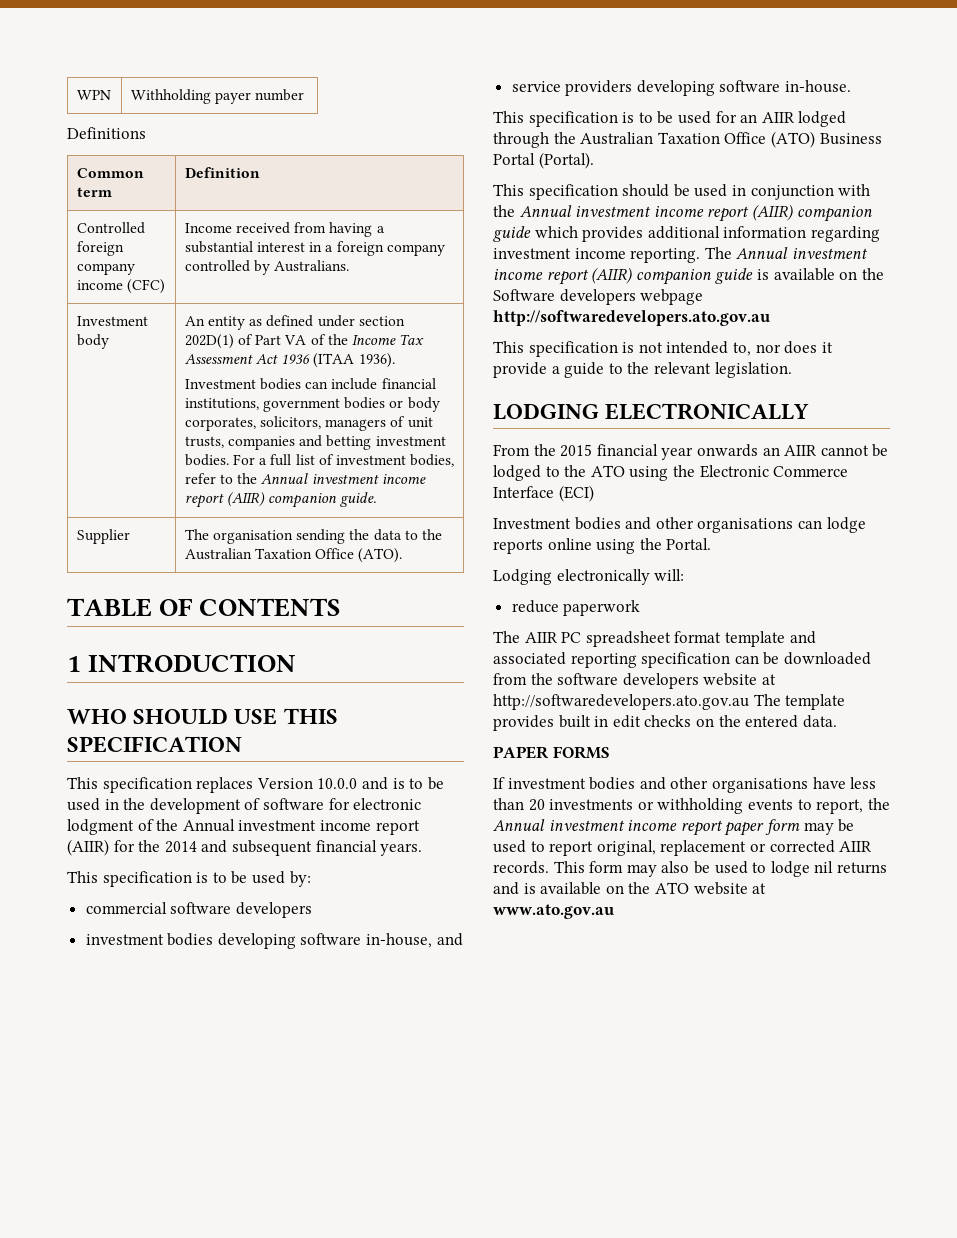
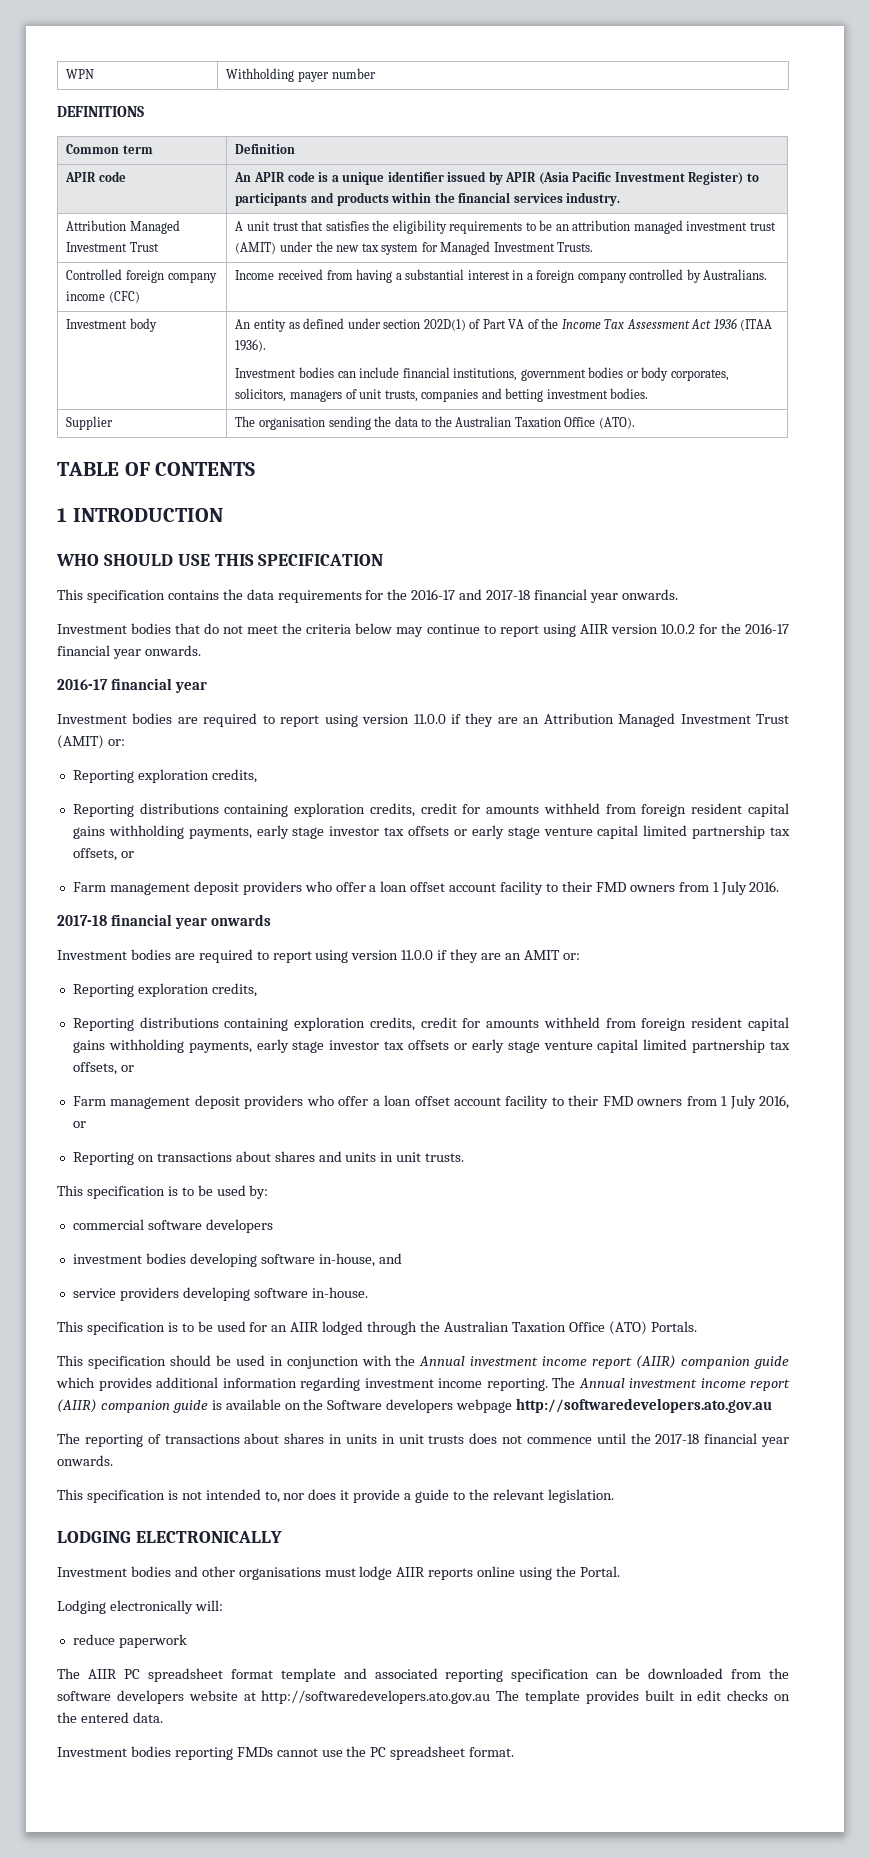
[67,127,146,139] Definitions -> [57,106,144,117] DEFINITIONS
(260, 172) none -> [65,171,126,182] [234,171,759,185] [235,192,621,206] [66,220,180,234] [66,242,159,252] [235,220,776,234] [235,241,594,255] // APIR code | An APIR code is a unique identifier issued by APIR (Asia Pacific Investment Register) to participants and products within the financial services industry. // Attribution Managed Investment Trust | A unit trust that satisfies the eligibility requirements to be an attribution managed investment trust (AMIT) under the new tax system for Managed Investment Trusts.
[232,454,455,467] [184,473,426,484] [184,492,377,508] For a full list of investment bodies, refer to the Annual investment income report (AIIR) companion guide. -> (649, 393) none
[196,777,444,793] [67,798,422,814] [67,819,420,835] [67,839,423,856] replaces Version 10.0.0 and is to be used in the development of software for electronic lodgment of the Annual investment income report (AIIR) for the 2014 and subsequent financial years. -> [167,589,678,603] [57,623,789,637] [57,645,201,659] [57,678,207,693] [57,713,789,727] [57,735,125,749] [72,769,257,783] [72,803,789,817] [72,825,790,839] [72,848,134,861] [72,881,780,895] [57,914,271,929] [57,949,580,963] [72,983,257,997] [72,1017,789,1031] [72,1039,790,1053] [72,1062,134,1075] [72,1095,789,1109] [72,1121,86,1128] [72,1151,465,1165] contains the data requirements for the 2016-17 and 2017-18 financial year onwards. // Investment bodies that do not meet the criteria below may continue to report using AIIR version 10.0.2 for the 2016-17 financial year onwards. // 2016-17 financial year // Investment bodies are required to report using version 11.0.0 if they are an Attribution Managed Investment Trust (AMIT) or: // Reporting exploration credits, // Reporting distributions containing exploration credits, credit for amounts withheld from foreign resident capital gains withholding payments, early stage investor tax offsets or early stage venture capital limited partnership tax offsets, or // Farm management deposit providers who offer a loan offset account facility to their FMD owners from 1 July 2016. // 2017-18 financial year onwards // Investment bodies are required to report using version 11.0.0 if they are an AMIT or: // Reporting exploration credits, // Reporting distributions containing exploration credits, credit for amounts withheld from foreign resident capital gains withholding payments, early stage investor tax offsets or early stage venture capital limited partnership tax offsets, or // Farm management deposit providers who offer a loan offset account facility to their FMD owners from 1 July 2016, or // Reporting on transactions about shares and units in unit trusts.
[819,133,882,145] [493,152,594,169] Business Portal (Portal). -> [650,1321,697,1332] Portals.
(770, 318) none -> [57,1433,790,1447] [57,1455,113,1466] // The reporting of transactions about shares in units in unit trusts does not commence until the 2017-18 financial year onwards.
[493,444,889,460] [493,465,849,481] [493,485,594,502] // From the 2015 financial year onwards an AIIR cannot be lodged to the ATO using the Electronic Commerce Interface (ECI) -> (282, 1537) none
[797,517,866,533] can lodge -> [324,1566,426,1580] must lodge AIIR
[493,746,610,759] [493,777,877,793] [493,798,890,814] [493,819,855,836] [493,840,873,856] [493,861,887,877] [493,882,767,895] [493,904,614,919] PAPER FORMS // If investment bodies and other organisations have less than 20 investments or withholding events to report, the Annual investment income report paper form may be used to report original, replacement or corrected AIIR records. This form may also be used to lodge nil returns and is available on the ATO website at www.ato.gov.au -> [57,1746,515,1760] Investment bodies reporting FMDs cannot use the PC spreadsheet format.

